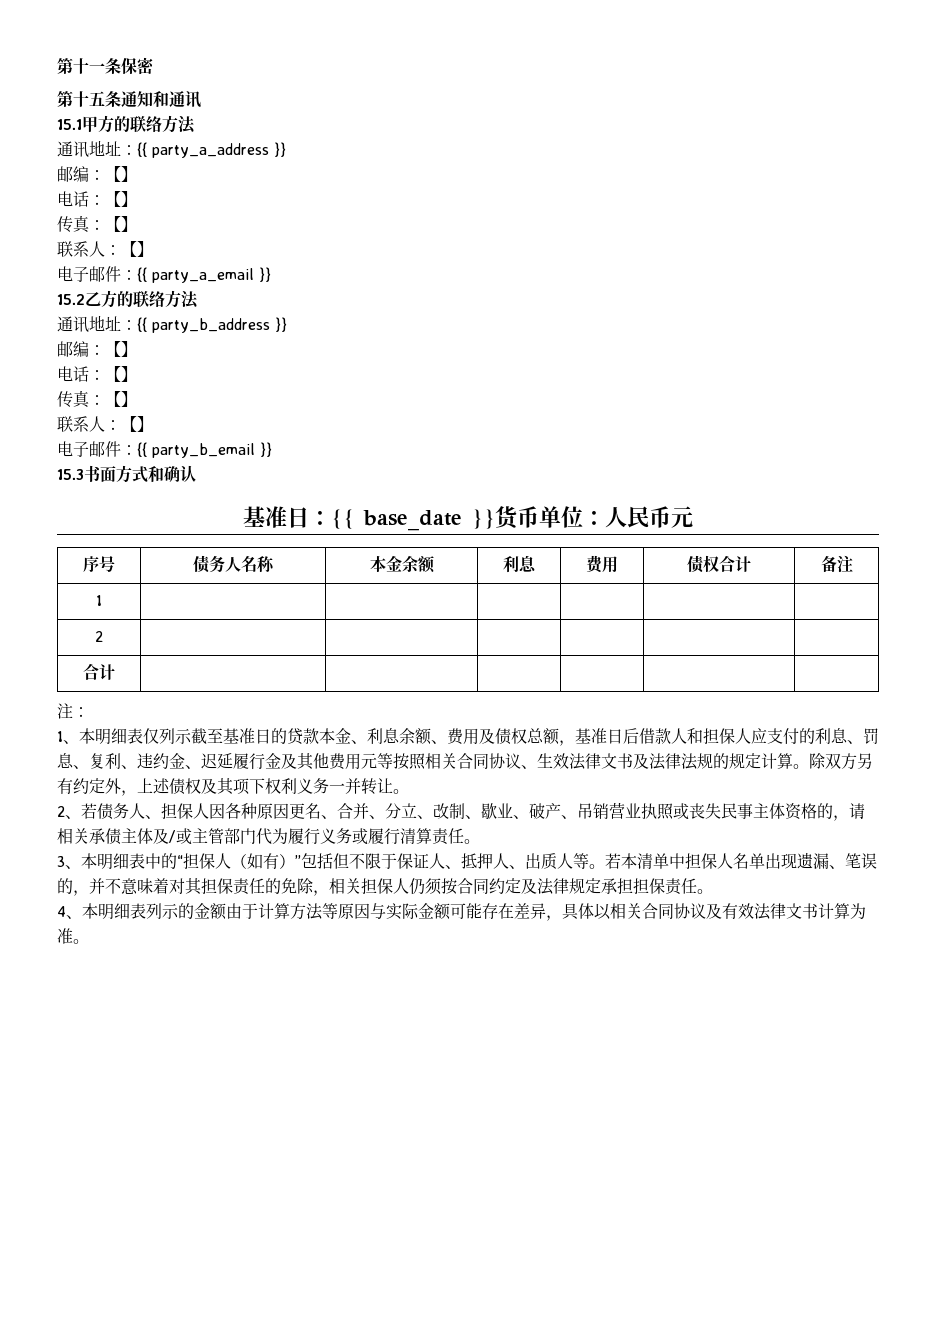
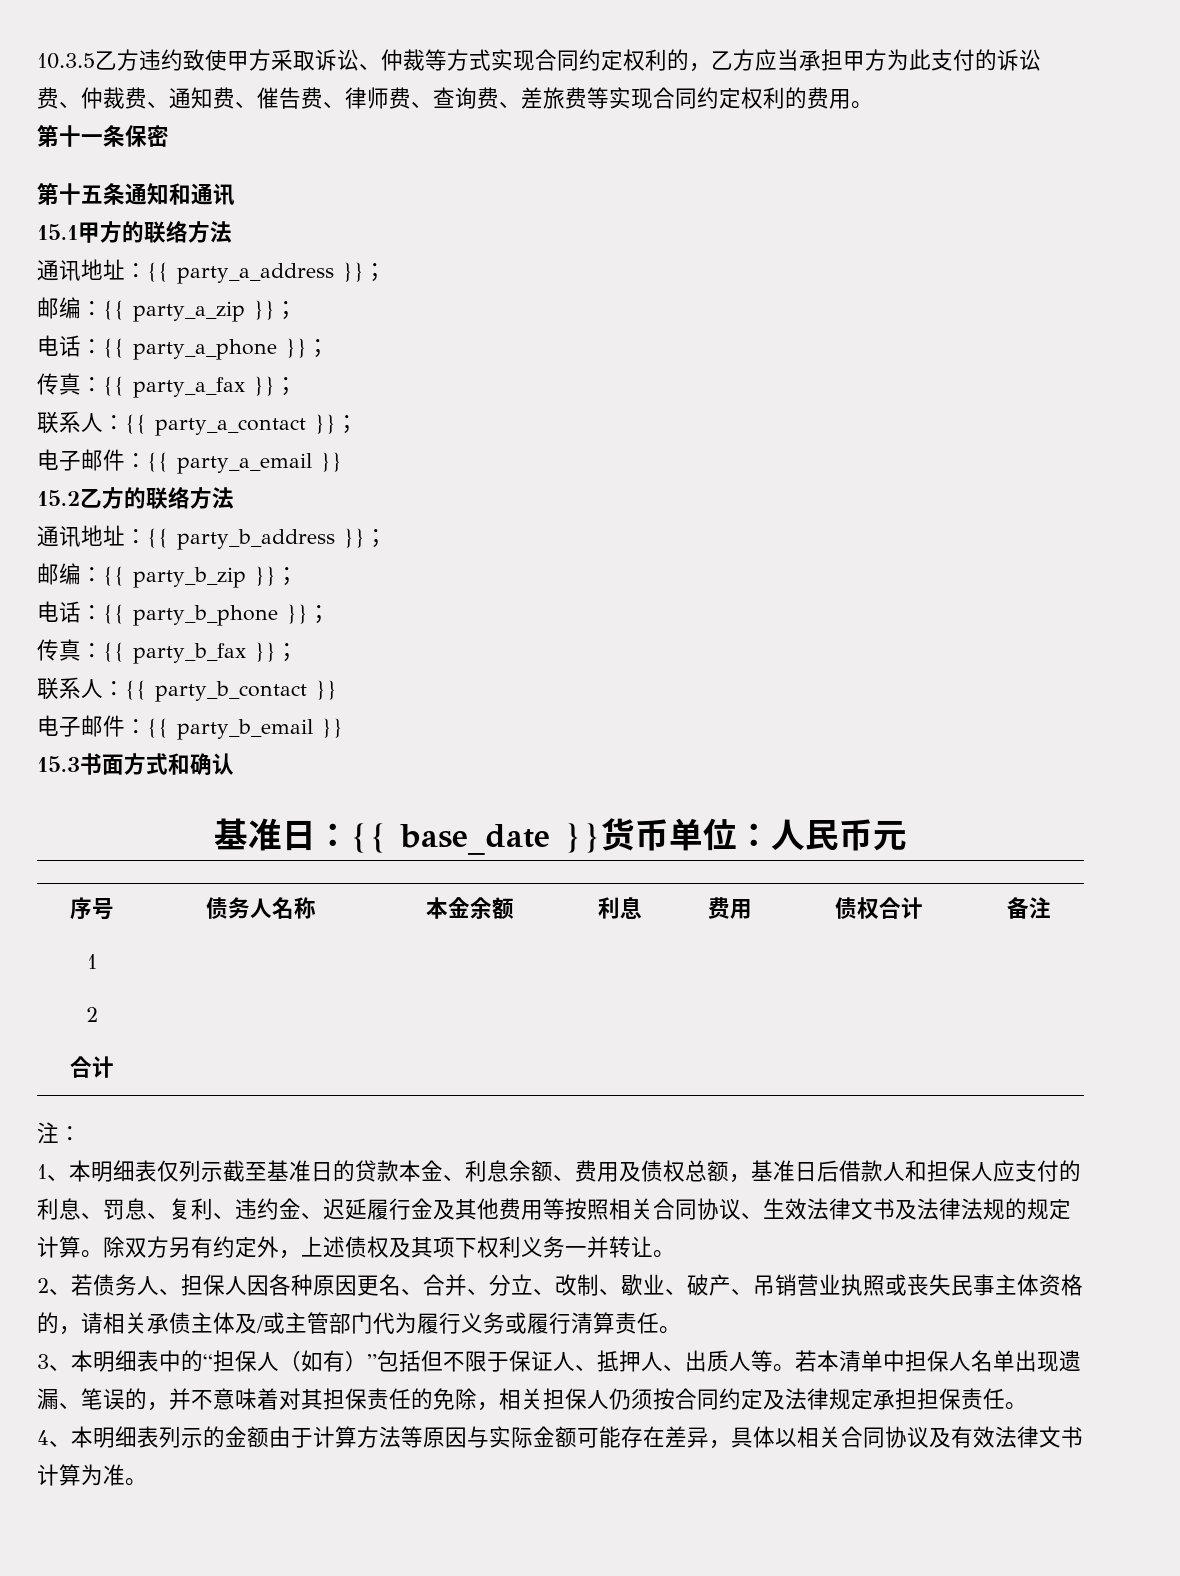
(57, 65) none -> [37,49,1041,72] [37,87,873,109] 10.3.5乙方违约致使甲方采取诉讼、仲裁等方式实现合同约定权利的，乙方应当承担甲方为此支付的诉讼费、仲裁费、通知费、催告费、律师费、查询费、差旅费等实现合同约定权利的费用。 //
[57,166,137,182] [57,191,137,207] [57,215,137,233] [57,241,153,257] // 邮编：【】 // 电话：【】 // 传真：【】 // 联系人：【】 -> [364,263,386,282] [37,297,297,322] [37,335,329,360] [37,373,297,398] [37,411,358,436] ； // 邮编：{{ party_a_zip }}； // 电话：{{ party_a_phone }}； // 传真：{{ party_a_fax }}； // 联系人：{{ party_a_contact }}；
[57,341,137,357] [57,366,137,382] [57,390,137,408] [57,416,153,432] // 邮编：【】 // 电话：【】 // 传真：【】 // 联系人：【】 -> [365,529,387,548] [37,563,298,588] [37,601,330,626] [37,639,298,664] [37,677,337,702] ； // 邮编：{{ party_b_zip }}； // 电话：{{ party_b_phone }}； // 传真：{{ party_b_fax }}； // 联系人：{{ party_b_contact }}
[361,753,377,769] 元 -> (543, 1210) none

